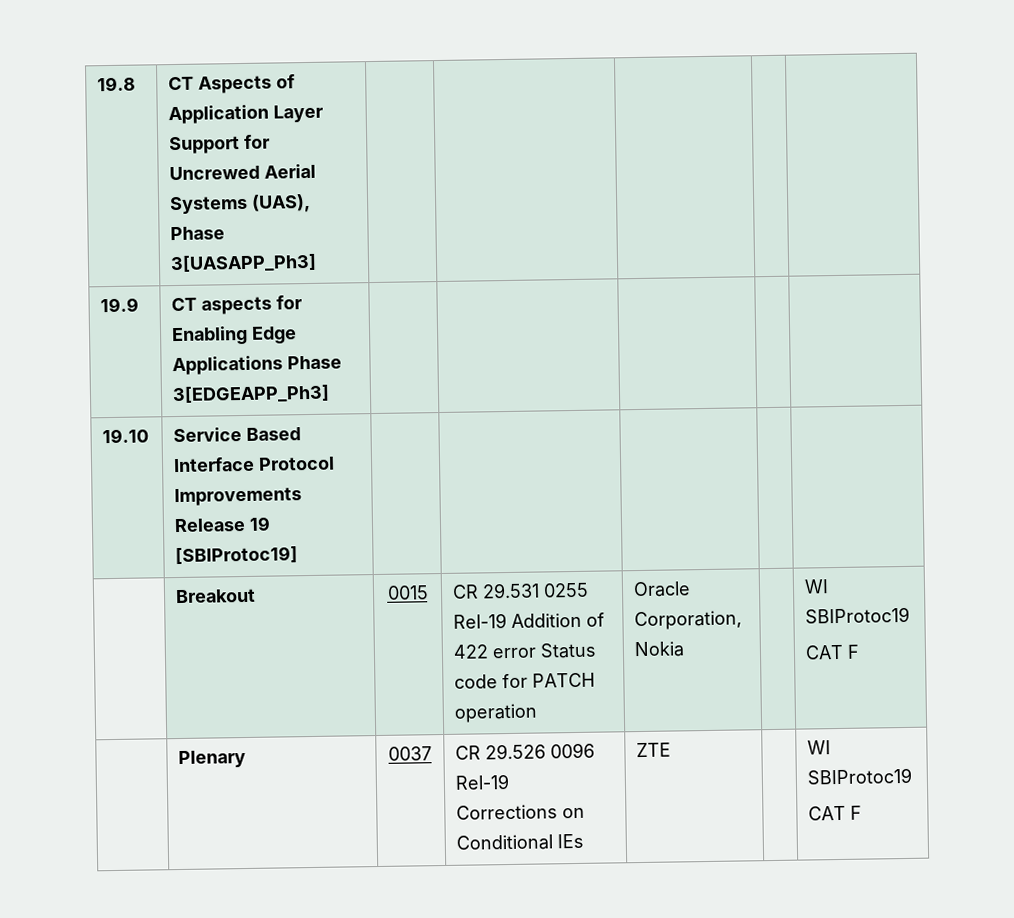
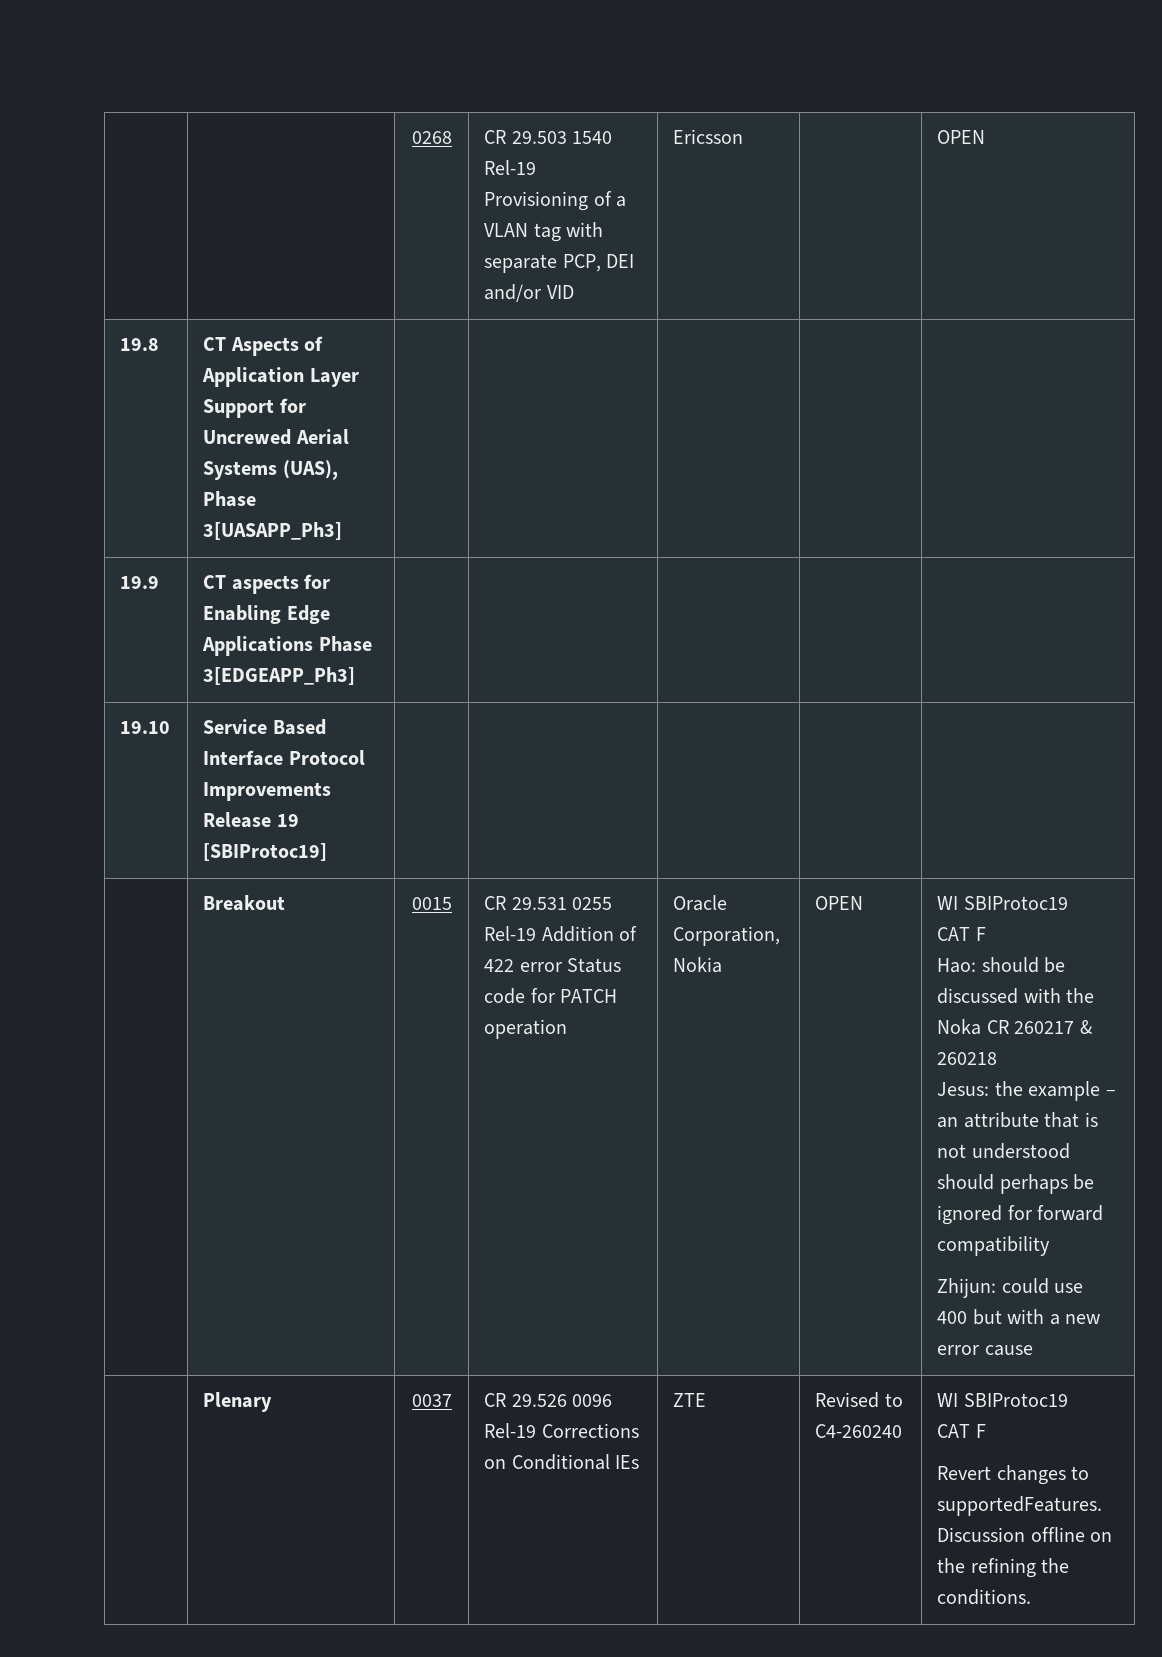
(97, 84) none -> [411,131,452,144] [484,130,613,144] [484,160,537,175] [484,191,627,211] [484,222,604,242] [484,254,635,273] [484,284,574,302] [673,129,744,144] [937,130,986,144] | | 0268 | CR 29.503 1540 Rel-19 Provisioning of a VLAN tag with separate PCP, DEI and/or VID | Ericsson | | OPEN //
[804,579,830,594] [805,606,911,624] [805,644,861,660] | WI SBIProtoc19 // CAT F -> [815,896,864,910] [937,896,1068,910] [937,927,986,941] [937,957,1066,973] [937,988,1095,1004] [937,1019,1092,1035] [937,1052,998,1065] [937,1081,1116,1101] [937,1112,1098,1128] [937,1143,1070,1159] [937,1174,1095,1194] [937,1205,1104,1225] [937,1236,1051,1256] [937,1278,1084,1298] [937,1309,1101,1325] [937,1345,1033,1356] OPEN | WI SBIProtoc19 // CAT F // Hao: should be discussed with the Noka CR 260217 & 260218 // Jesus: the example – an attribute that is not understood should perhaps be ignored for forward compatibility // Zhijun: could use 400 but with a new error cause
[807,740,832,755] [807,767,913,785] [808,805,863,821] | WI SBIProtoc19 // CAT F -> [815,1392,903,1408] [815,1424,903,1438] [937,1393,1068,1407] [937,1424,986,1438] [937,1465,1090,1485] [937,1496,1103,1516] [937,1527,1113,1542] [937,1558,1070,1578] [937,1589,1032,1605] Revised to C4-260240 | WI SBIProtoc19 // CAT F // Revert changes to supportedFeatures. Discussion offline on the refining the conditions.

